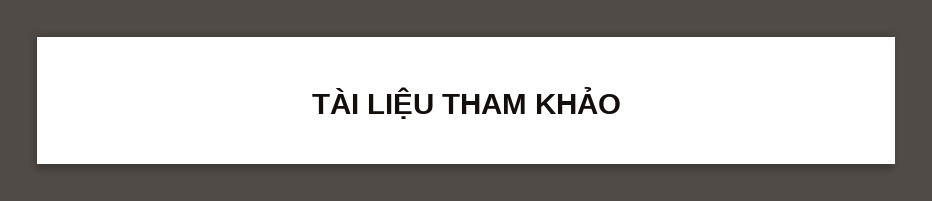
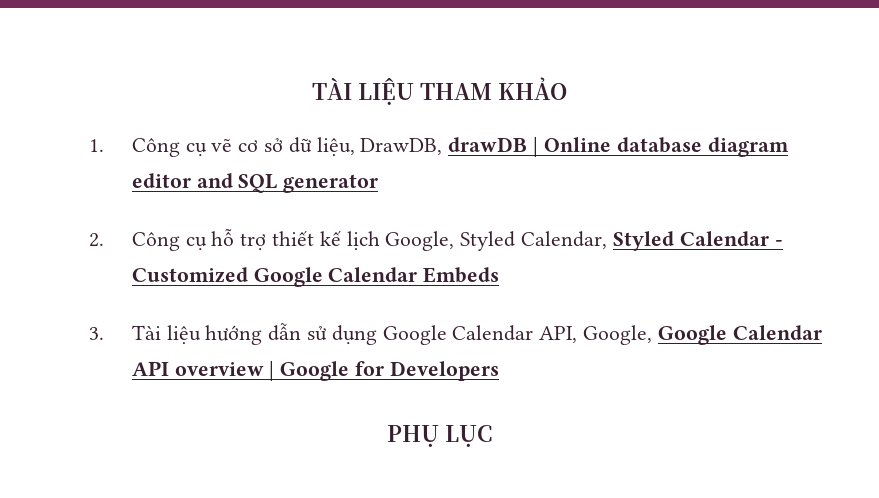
(621, 100) none -> [88,137,789,157] [131,173,379,193] [88,228,783,251] [131,267,500,287] [88,323,822,345] [131,361,499,381] [387,425,492,447] // 1. Công cụ vẽ cơ sở dữ liệu, DrawDB, drawDB | Online database diagram editor and SQL generator // 2. Công cụ hỗ trợ thiết kế lịch Google, Styled Calendar, Styled Calendar - Customized Google Calendar Embeds // 3. Tài liệu hướng dẫn sử dụng Google Calendar API, Google, Google Calendar API overview | Google for Developers // PHỤ LỤC

